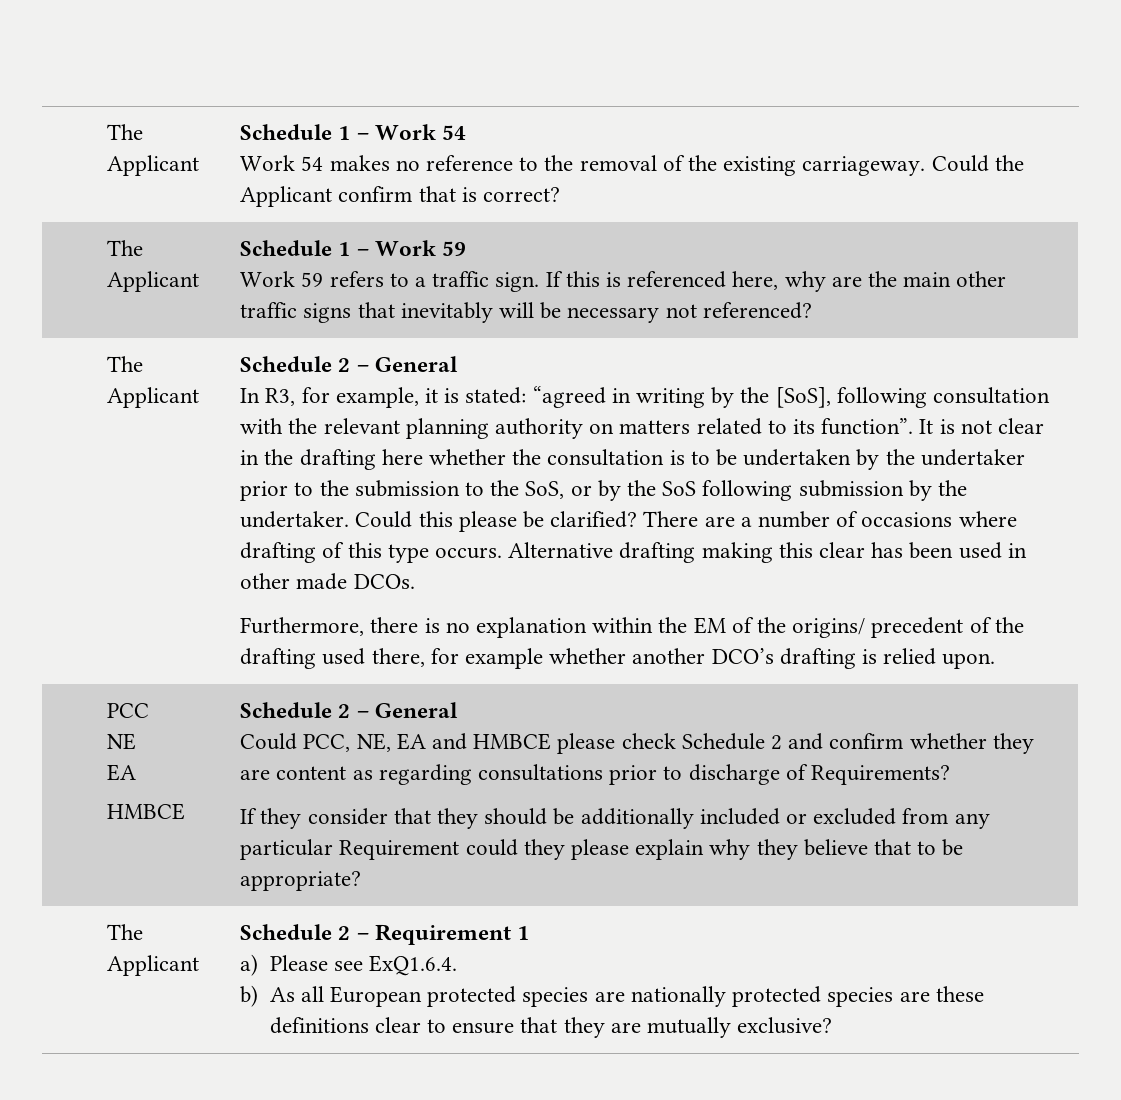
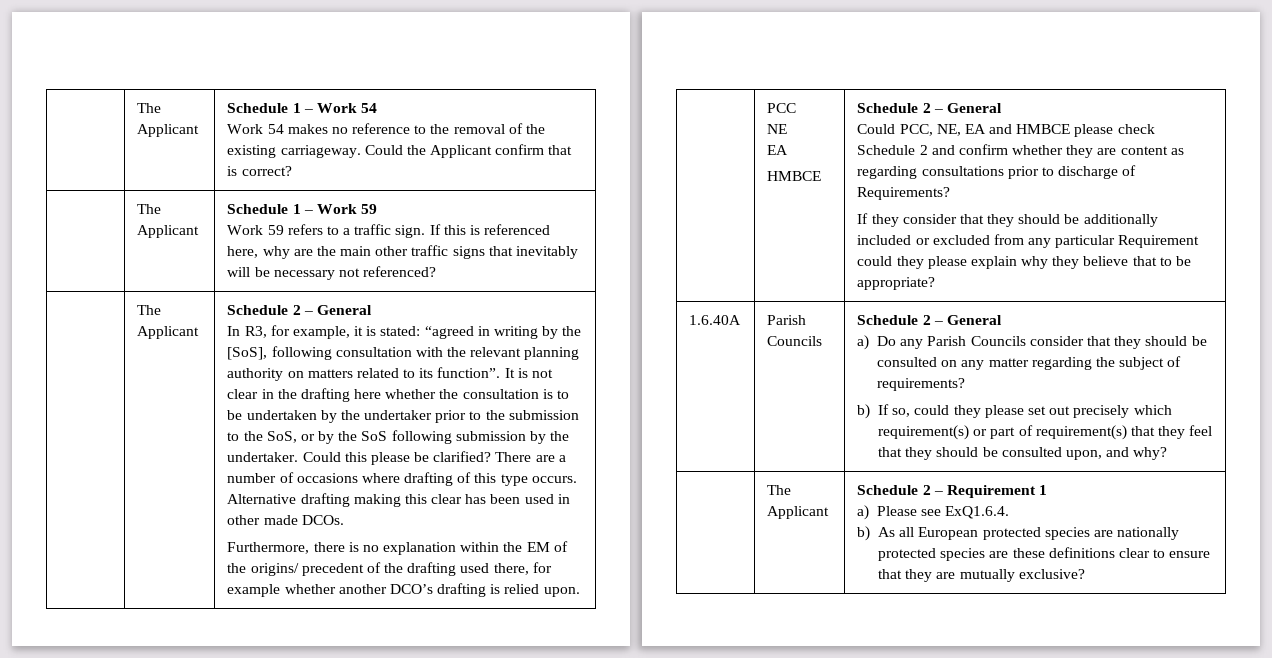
(362, 881) none -> [689,315,742,325] [767,315,807,325] [767,336,823,346] [857,315,1002,325] [857,335,1207,350] [877,356,1182,370] [877,378,966,391] [857,404,1172,419] [878,425,1213,440] [878,447,1168,460] // 1.6.40A | Parish Councils | Schedule 2 – General // a) Do any Parish Councils consider that they should be consulted on any matter regarding the subject of requirements? // b) If so, could they please set out precisely which requirement(s) or part of requirement(s) that they feel that they should be consulted upon, and why?

